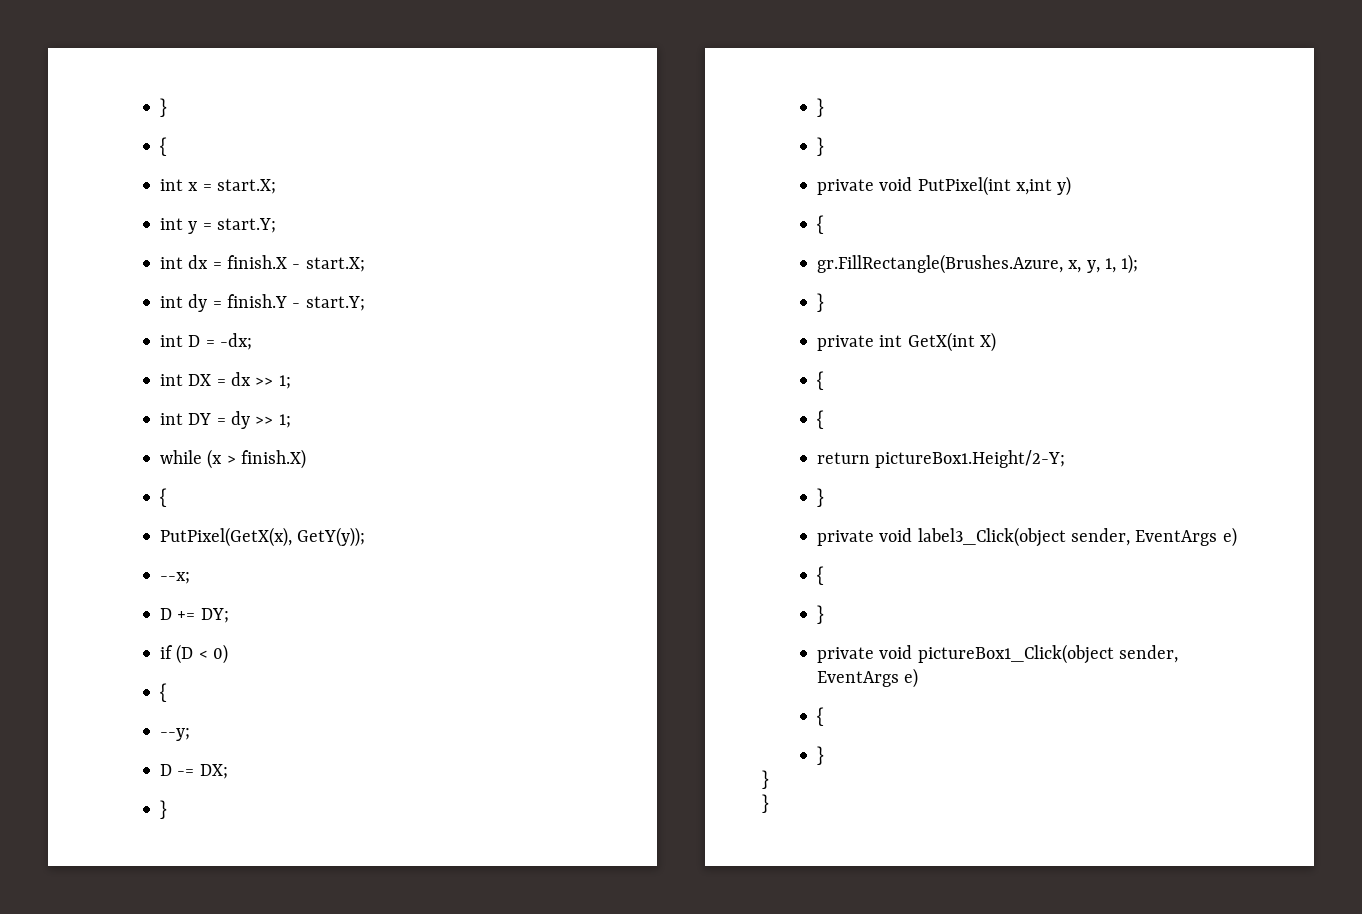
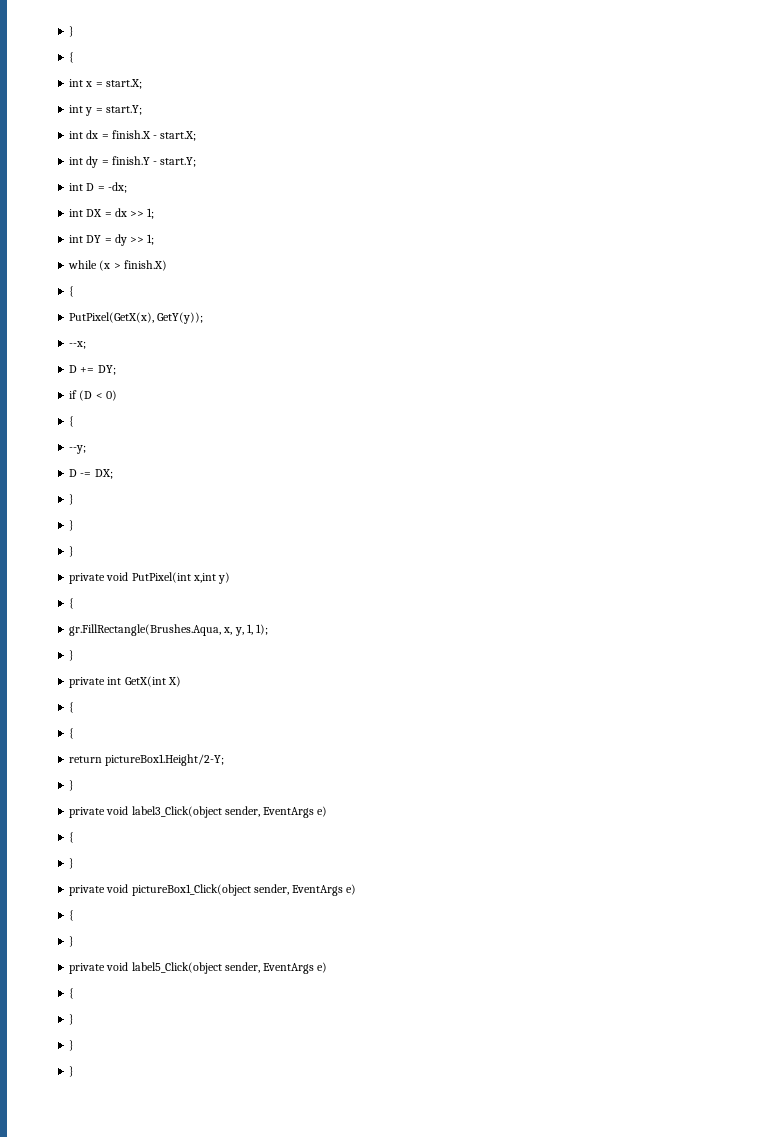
[817,254,1064,274] gr.FillRectangle(Brushes.Azure, -> [69,624,222,636] gr.FillRectangle(Brushes.Aqua,
[762,770,769,789] [762,794,769,813] // } // } -> [69,962,328,974] [69,988,75,999] [69,1014,75,1025] [69,1040,75,1051] [69,1066,75,1077] // private void label5_Click(object sender, EventArgs e) // { // } // } // }

